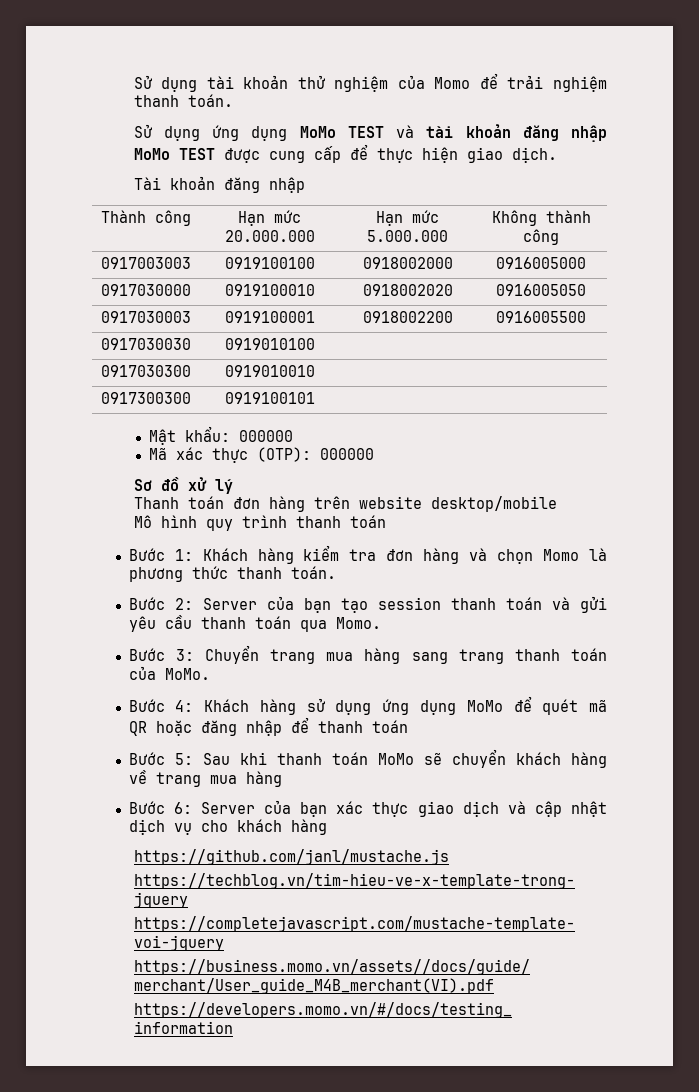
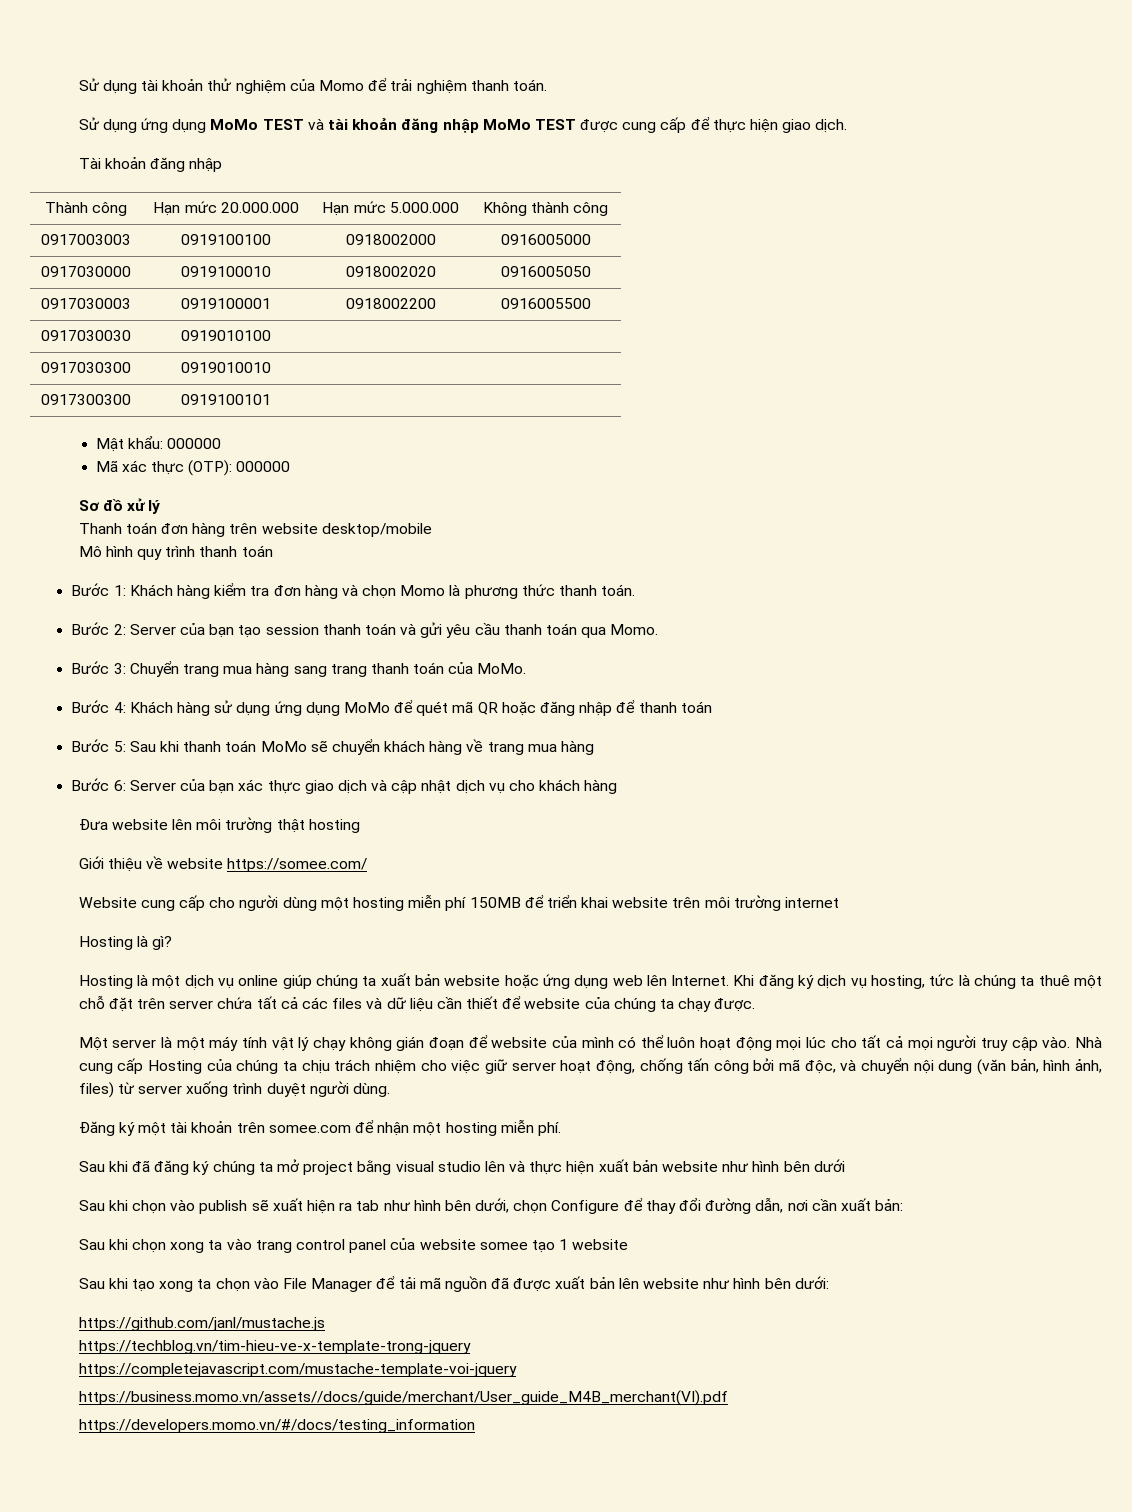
(327, 827) none -> [78,817,360,833] [78,856,368,872] [78,894,840,911] [78,935,173,950] [78,973,1102,989] [78,995,756,1012] [78,1035,1103,1051] [78,1058,1102,1075] [78,1081,390,1098] [78,1119,561,1136] [78,1159,845,1175] [78,1197,904,1214] [78,1238,629,1253] [78,1276,829,1292] // Đưa website lên môi trường thật hosting // Giới thiệu về website https://somee.com/ // Website cung cấp cho người dùng một hosting miễn phí 150MB để triển khai website trên môi trường internet // Hosting là gì? // Hosting là một dịch vụ online giúp chúng ta xuất bản website hoặc ứng dụng web lên Internet. Khi đăng ký dịch vụ hosting, tức là chúng ta thuê một chỗ đặt trên server chứa tất cả các files và dữ liệu cần thiết để website của chúng ta chạy được. // Một server là một máy tính vật lý chạy không gián đoạn để website của mình có thể luôn hoạt động mọi lúc cho tất cả mọi người truy cập vào. Nhà cung cấp Hosting của chúng ta chịu trách nhiệm cho việc giữ server hoạt động, chống tấn công bởi mã độc, và chuyển nội dung (văn bản, hình ảnh, files) từ server xuống trình duyệt người dùng. // Đăng ký một tài khoản trên somee.com để nhận một hosting miễn phí. // Sau khi đã đăng ký chúng ta mở project bằng visual studio lên và thực hiện xuất bản website như hình bên dưới // Sau khi chọn vào publish sẽ xuất hiện ra tab như hình bên dưới, chọn Configure để thay đổi đường dẫn, nơi cần xuất bản: // Sau khi chọn xong ta vào trang control panel của website somee tạo 1 website // Sau khi tạo xong ta chọn vào File Manager để tải mã nguồn đã được xuất bản lên website như hình bên dưới:

